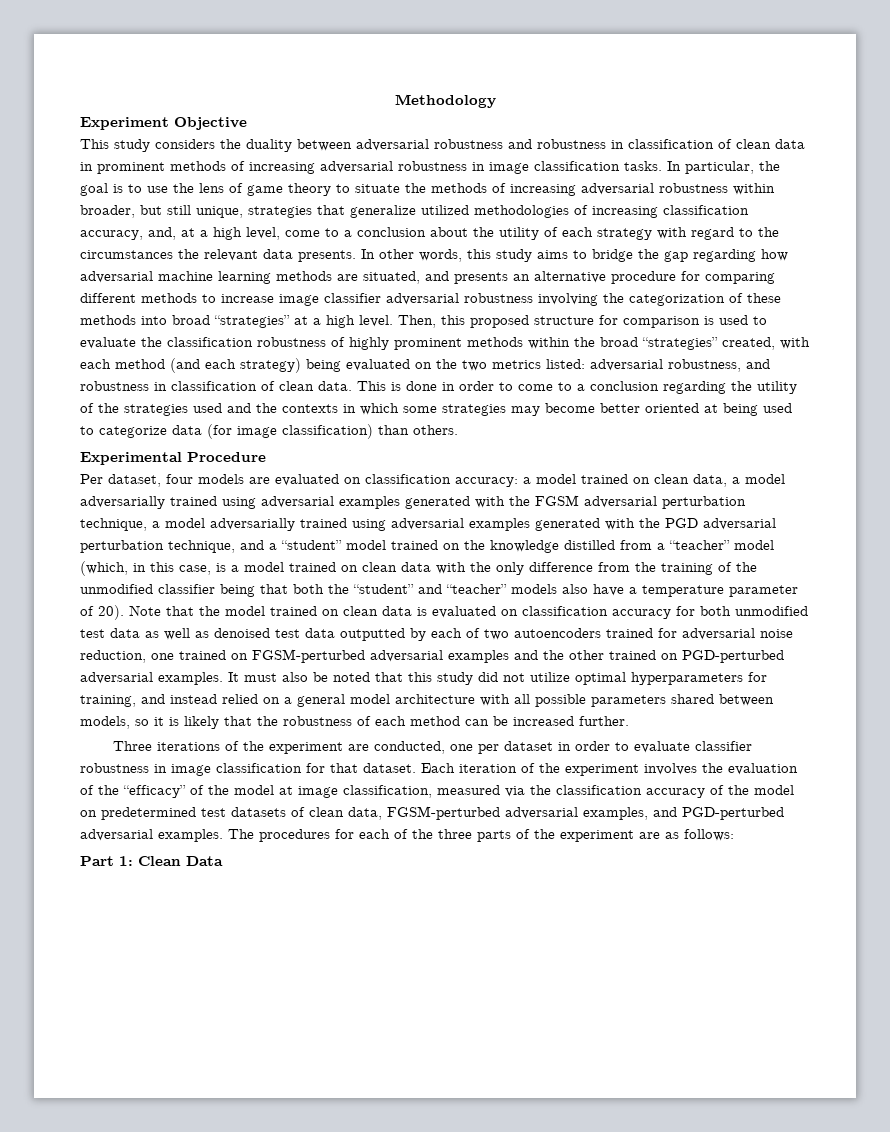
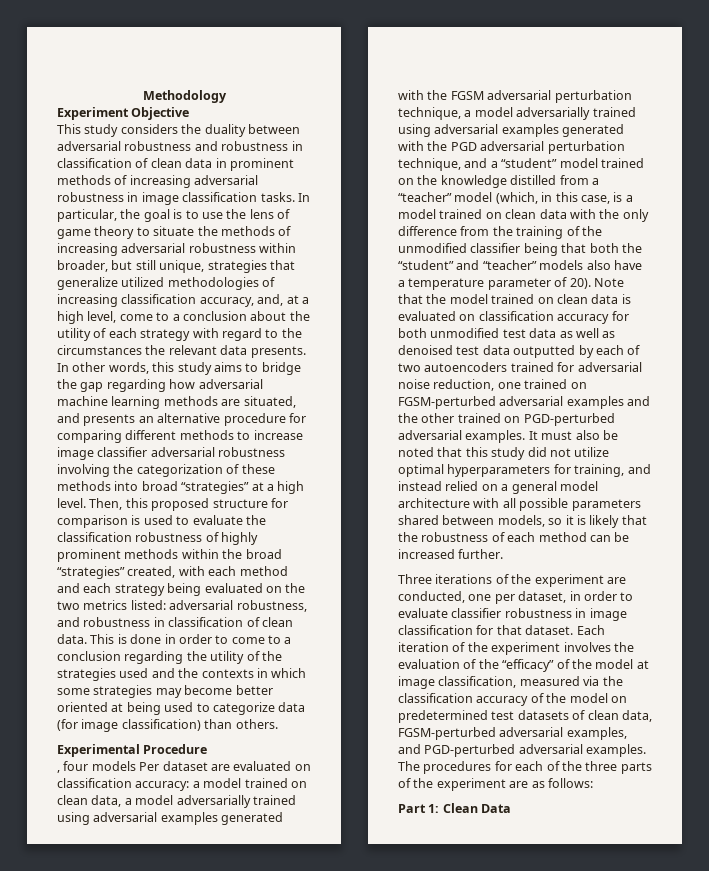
[170,358,301,373] (and each strategy) -> [57,583,165,596] and each strategy
[80,474,244,487] Per dataset, four models -> [57,761,208,773] , four models Per dataset
[503,741,553,751] dataset -> [518,591,567,603] dataset,

